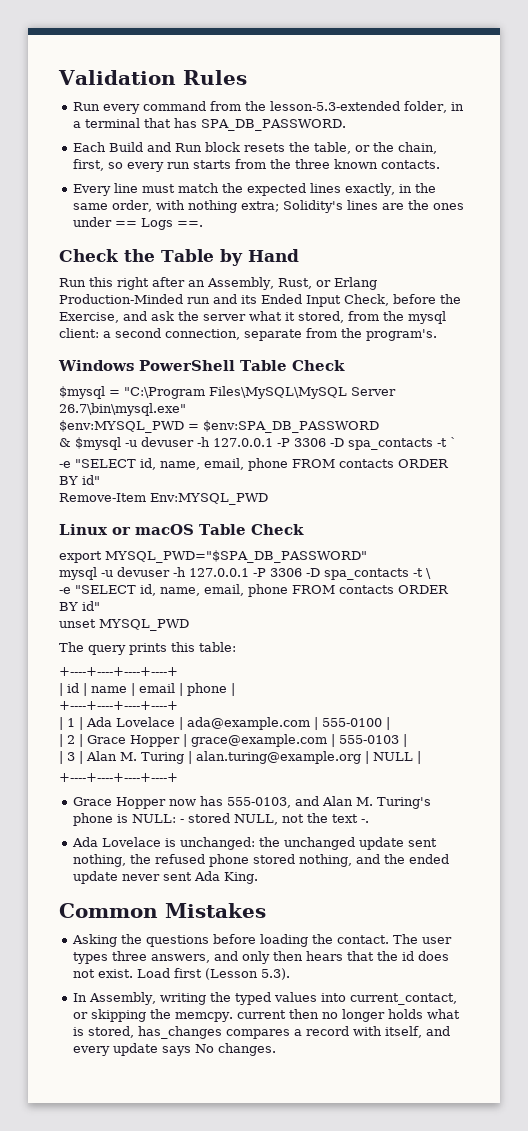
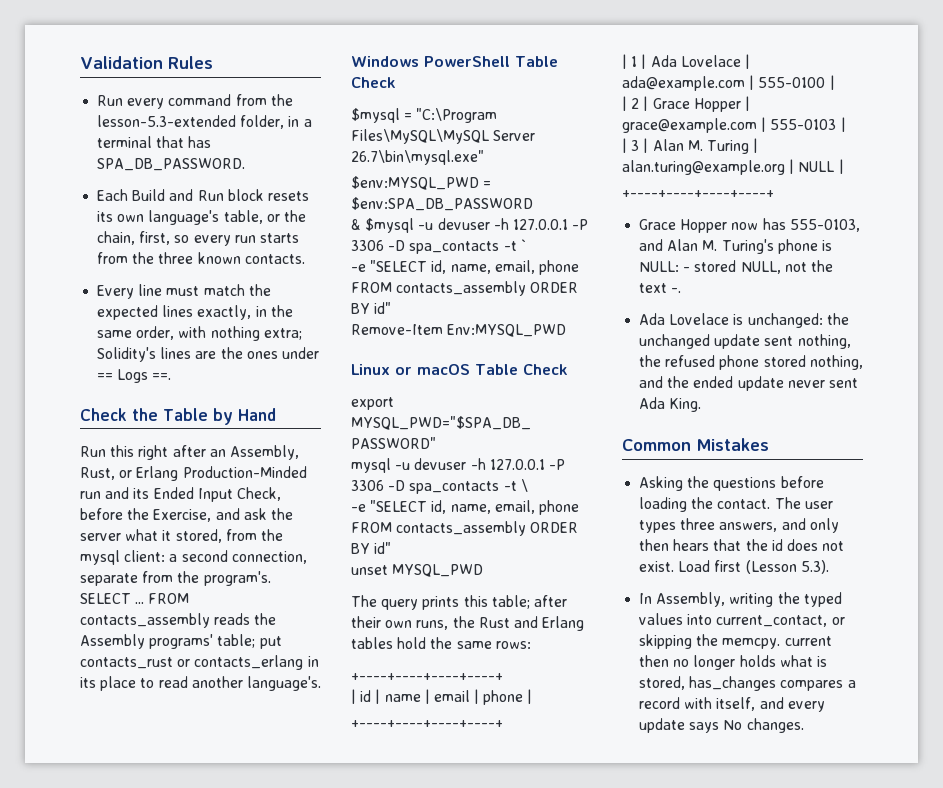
[288,142,310,152] the -> [97,210,220,225] its own language's
(437, 335) none -> [80,593,190,604] [80,613,277,628] [80,634,282,649] [80,655,319,670] [80,676,321,691] SELECT ... FROM contacts_assembly reads the Assembly programs' table; put contacts_rust or contacts_erlang in its place to read another language's.
[339,459,394,468] contacts -> [396,281,527,296] contacts_assembly
[339,585,394,594] contacts -> [396,521,527,536] contacts_assembly
[199,642,236,652] table: -> [491,595,567,609] [351,616,585,631] [351,637,531,649] table; after their own runs, the Rust and Erlang tables hold the same rows:

